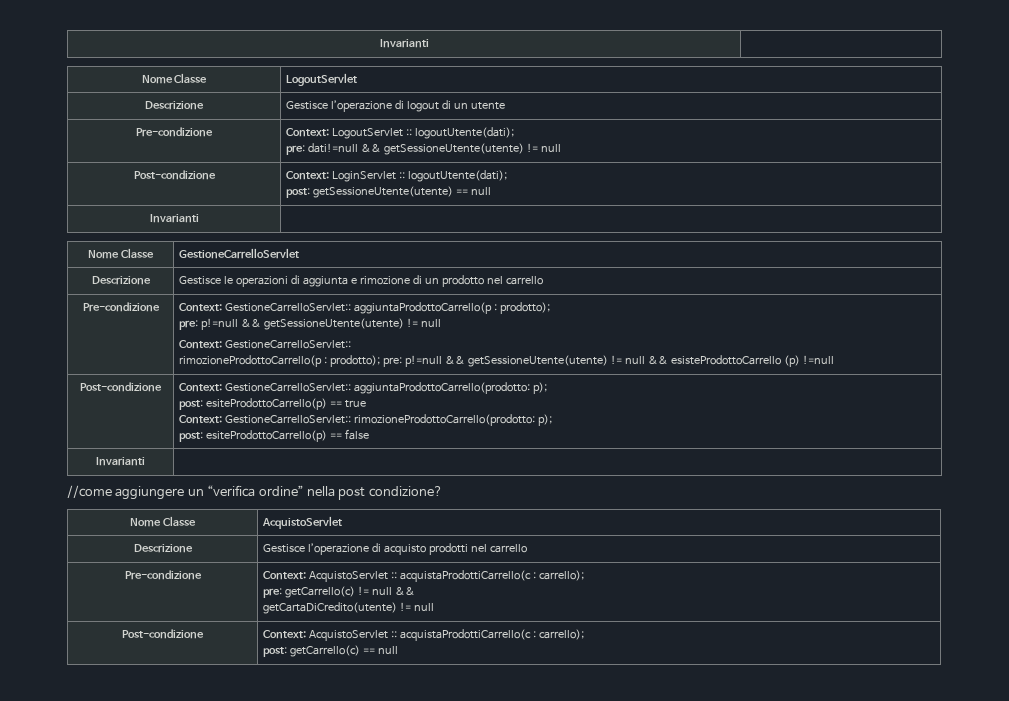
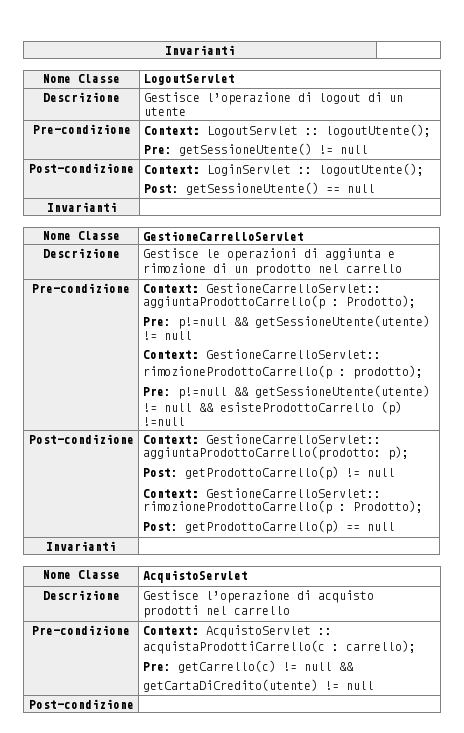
[415,127,515,139] [286,143,525,155] logoutUtente(dati); // pre: dati!=null && getSessioneUtente(utente) -> [325,124,431,137] [143,143,312,156] logoutUtente(); // Pre: getSessioneUtente()
[408,170,508,182] [286,186,454,198] logoutUtente(dati); // post: getSessioneUtente(utente) -> [318,163,424,176] [143,182,319,195] logoutUtente(); // Post: getSessioneUtente()
[500,302,551,314] [179,320,199,330] prodotto); // pre: -> [345,295,416,308] [142,317,171,326] Prodotto); // Pre:
[383,357,403,367] pre: -> [142,387,171,396] // Pre:
[179,398,367,410] [179,414,553,426] [179,429,370,442] [96,457,145,466] [67,485,443,500] post: esiteProdottoCarrello(p) == true // Context: GestioneCarrelloServlet:: rimozioneProdottoCarrello(prodotto: p); // post: esiteProdottoCarrello(p) == false // Invarianti | // //come aggiungere un “verifica ordine” nella post condizione? -> [142,466,395,480] [142,488,381,498] [142,500,423,514] [142,520,395,534] [46,541,116,551] Post: getProdottoCarrello(p) != null // Context: GestioneCarrelloServlet:: rimozioneProdottoCarrello(p : Prodotto); // Post: getProdottoCarrello(p) == null // Invarianti |
[263,588,283,598] pre: -> [142,662,171,671] Pre:
[263,629,584,641] [263,645,399,657] Context: AcquistoServlet :: acquistaProdottiCarrello(c : carrello); // post: getCarrello(c) == null -> (134, 704) none

